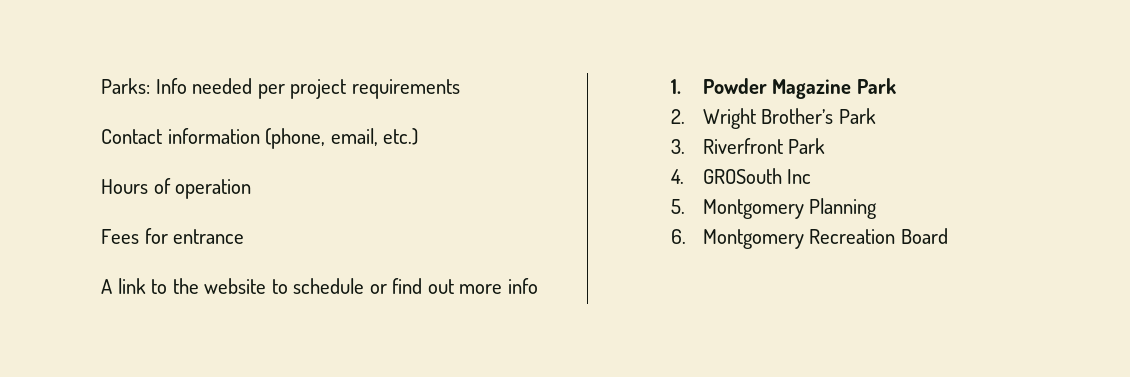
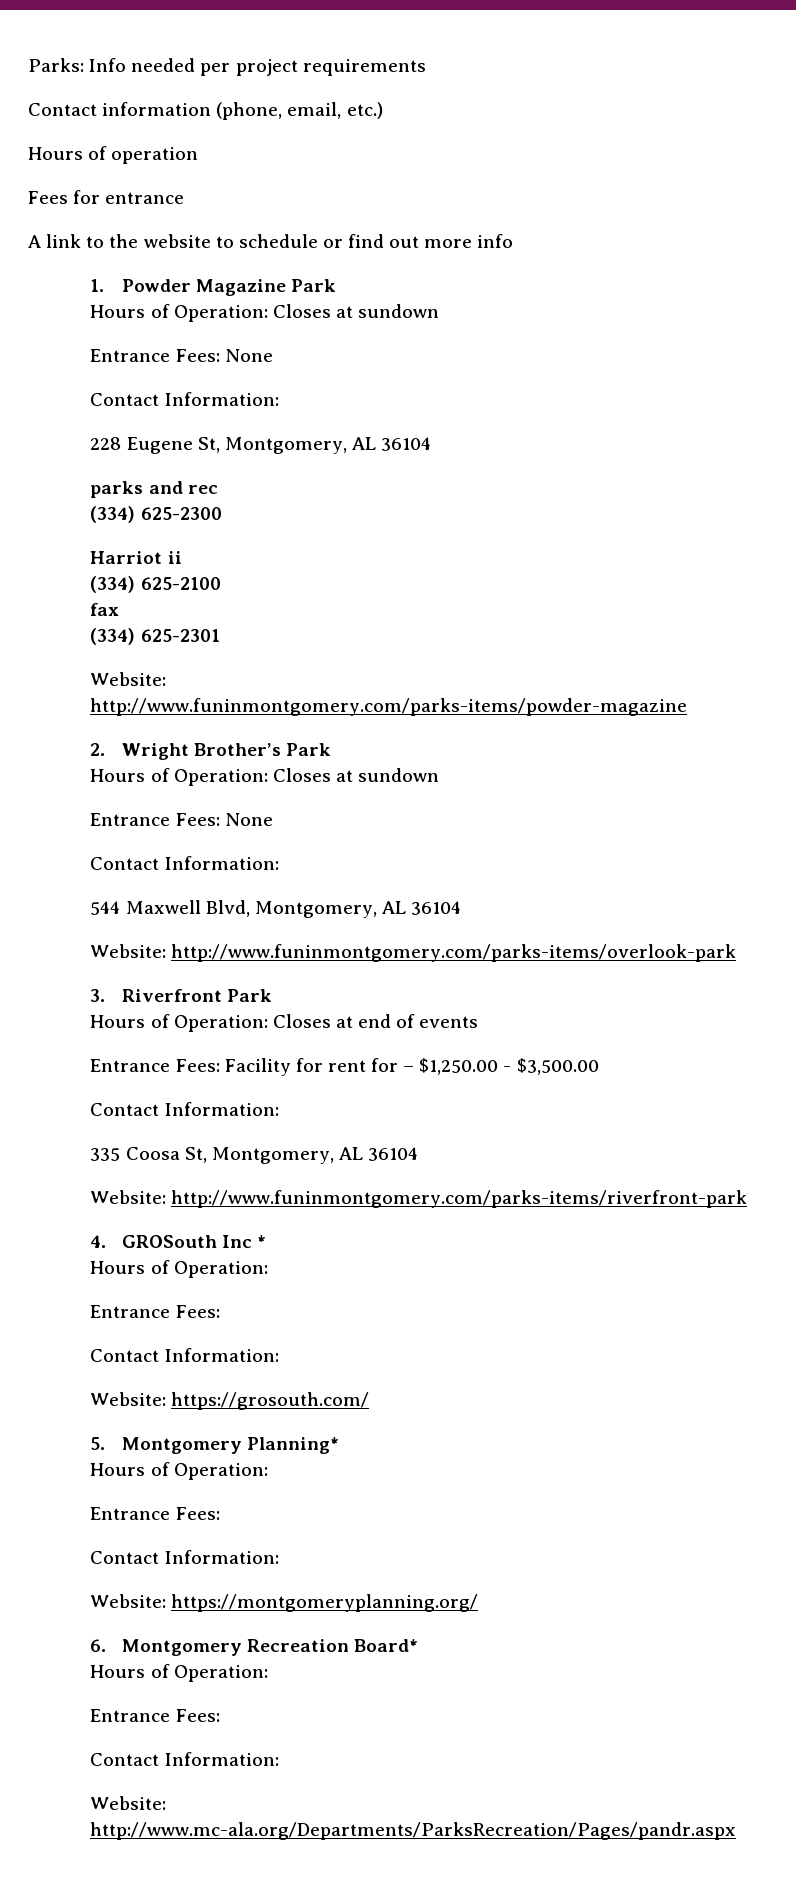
[671,108,876,129] [671,138,826,154] [671,168,812,184] [671,198,878,219] [671,228,948,249] 2. Wright Brother’s Park // 3. Riverfront Park // 4. GROSouth Inc // 5. Montgomery Planning // 6. Montgomery Recreation Board -> [90,304,440,322] [90,349,273,362] [90,392,279,406] [90,437,432,454] [90,481,218,498] [90,506,222,523] [90,551,182,564] [90,576,221,593] [90,603,120,616] [90,628,220,645] [90,672,167,686] [90,698,688,716] [90,743,331,760] [90,768,440,786] [90,813,273,826] [90,856,279,870] [90,900,462,918] [90,944,737,962] [90,989,272,1002] [90,1014,479,1032] [90,1058,599,1076] [90,1102,279,1116] [90,1147,419,1164] [90,1190,748,1208] [90,1235,266,1248] [90,1260,268,1278] [90,1305,220,1318] [90,1348,279,1362] [90,1392,370,1410] [90,1437,339,1454] [90,1462,268,1480] [90,1507,220,1520] [90,1550,279,1564] [90,1594,479,1612] [90,1639,418,1656] [90,1664,268,1682] [90,1709,220,1722] [90,1752,279,1766] [90,1796,167,1810] [90,1822,737,1840] Hours of Operation: Closes at sundown // Entrance Fees: None // Contact Information: // 228 Eugene St, Montgomery, AL 36104 // parks and rec // (334) 625-2300 // Harriot ii // (334) 625-2100 // fax // (334) 625-2301 // Website: http://www.funinmontgomery.com/parks-items/powder-magazine // 2. Wright Brother’s Park // Hours of Operation: Closes at sundown // Entrance Fees: None // Contact Information: // 544 Maxwell Blvd, Montgomery, AL 36104 // Website: http://www.funinmontgomery.com/parks-items/overlook-park // 3. Riverfront Park // Hours of Operation: Closes at end of events // Entrance Fees: Facility for rent for – $1,250.00 - $3,500.00 // Contact Information: // 335 Coosa St, Montgomery, AL 36104 // Website: http://www.funinmontgomery.com/parks-items/riverfront-park // 4. GROSouth Inc * // Hours of Operation: // Entrance Fees: // Contact Information: // Website: https://grosouth.com/ // 5. Montgomery Planning* // Hours of Operation: // Entrance Fees: // Contact Information: // Website: https://montgomeryplanning.org/ // 6. Montgomery Recreation Board* // Hours of Operation: // Entrance Fees: // Contact Information: // Website: http://www.mc-ala.org/Departments/ParksRecreation/Pages/pandr.aspx

